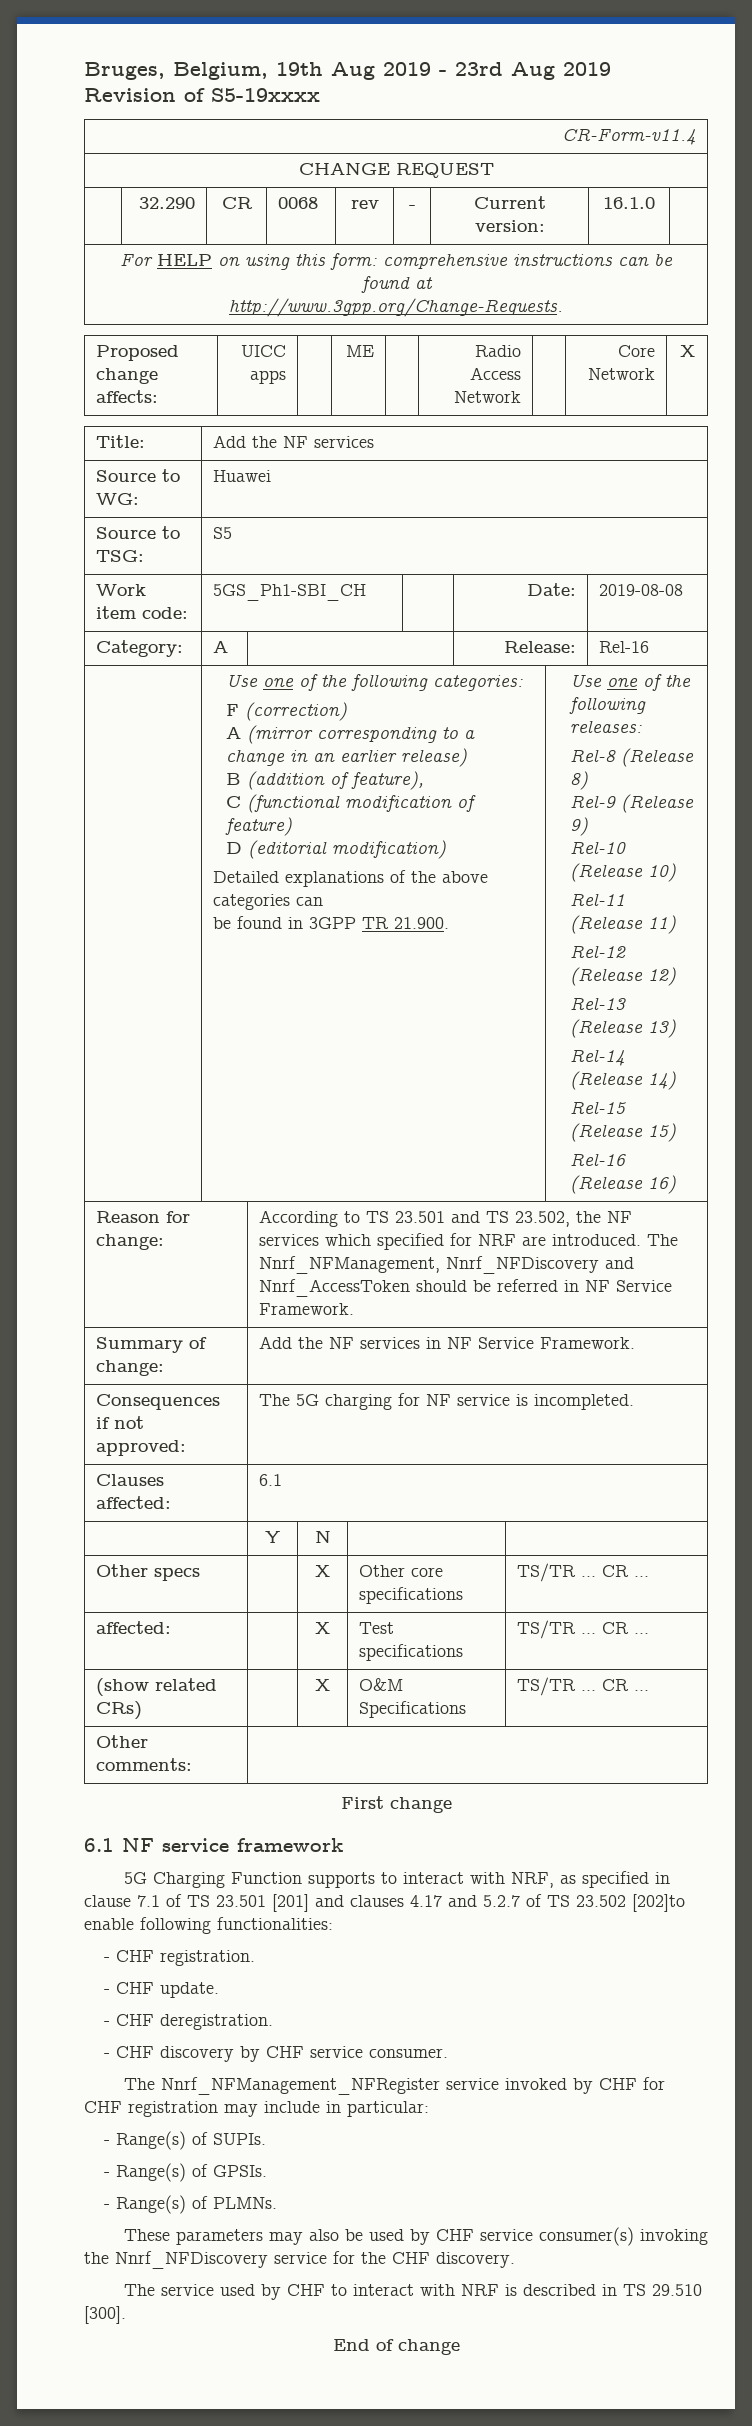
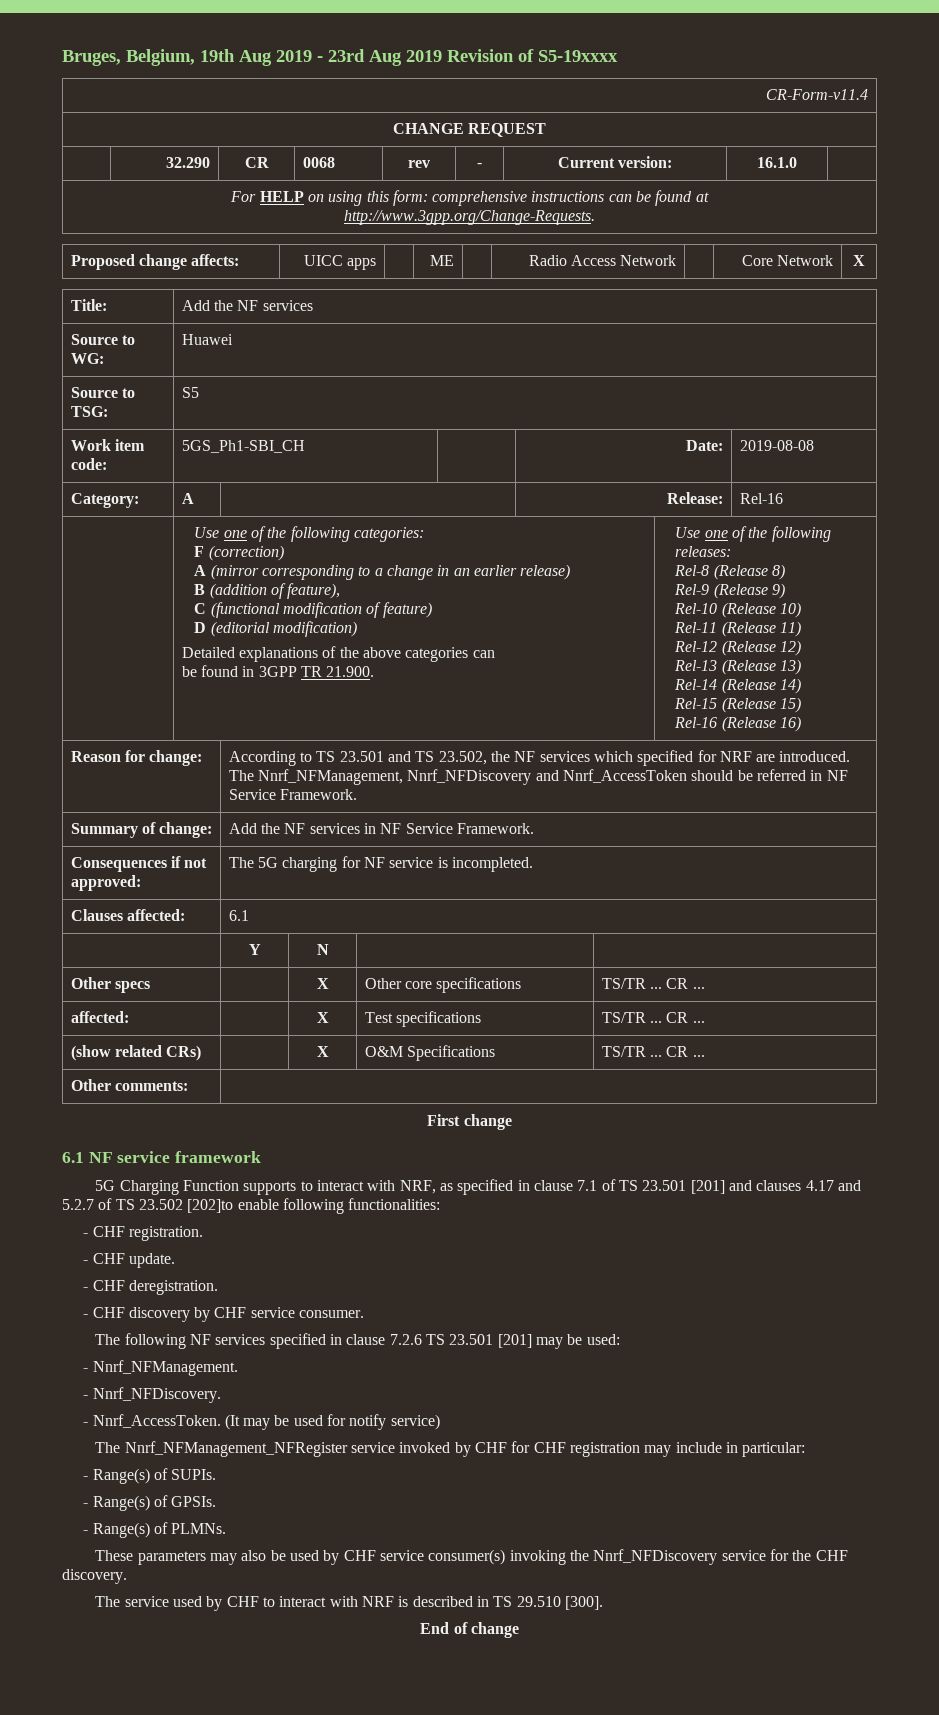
(449, 2053) none -> [95,1333,620,1349] [83,1360,238,1376] [83,1387,221,1403] [83,1414,440,1430] // The following NF services specified in clause 7.2.6 TS 23.501 [201] may be used: // - Nnrf_NFManagement. // - Nnrf_NFDiscovery. // - Nnrf_AccessToken. (It may be used for notify service)

